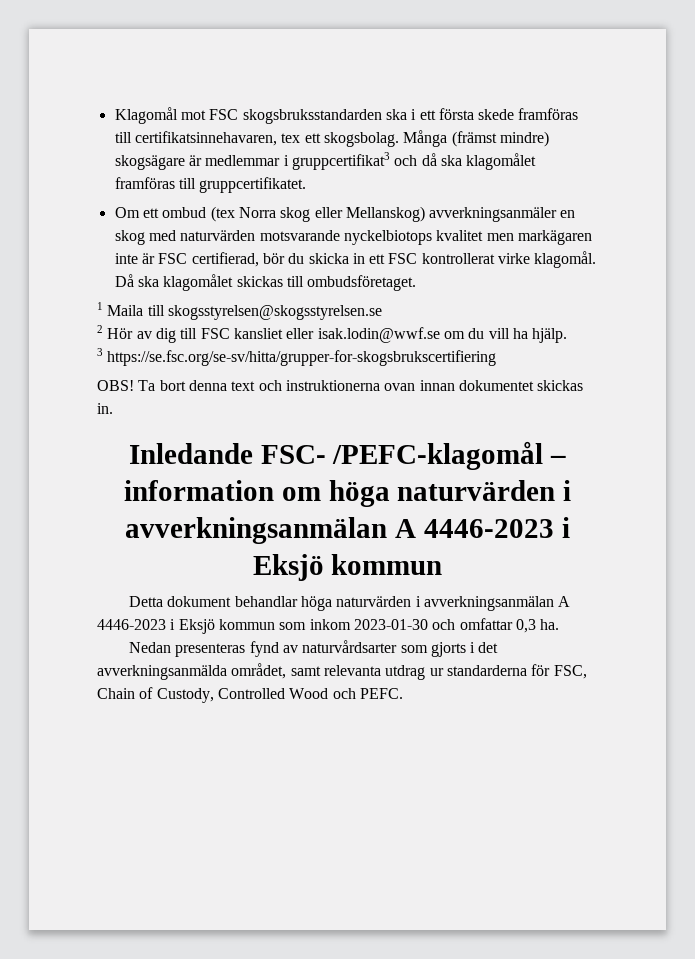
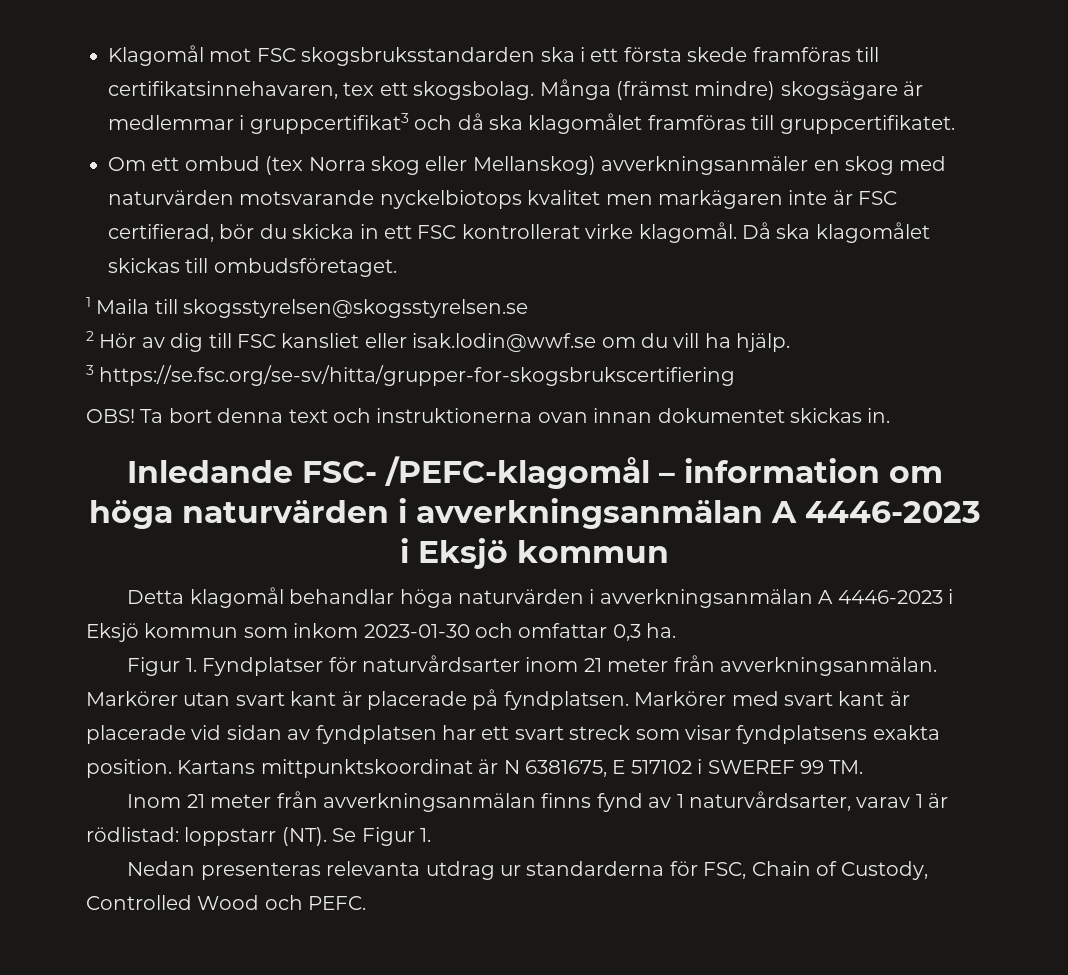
[167,596,232,607] dokument -> [189,587,284,608] klagomål
[128,640,499,657] [97,663,321,680] Nedan presenteras fynd av naturvårdsarter som gjorts i det avverkningsanmälda området, samt -> [127,655,937,676] [86,689,910,710] [86,725,940,744] [86,759,864,778] [127,791,949,812] [86,827,431,846] [127,861,321,880] Figur 1. Fyndplatser för naturvårdsarter inom 21 meter från avverkningsanmälan. Markörer utan svart kant är placerade på fyndplatsen. Markörer med svart kant är placerade vid sidan av fyndplatsen har ett svart streck som visar fyndplatsens exakta position. Kartans mittpunktskoordinat är N 6381675, E 517102 i SWEREF 99 TM. // Inom 21 meter från avverkningsanmälan finns fynd av 1 naturvårdsarter, varav 1 är rödlistad: loppstarr (NT). Se Figur 1. // Nedan presenteras

